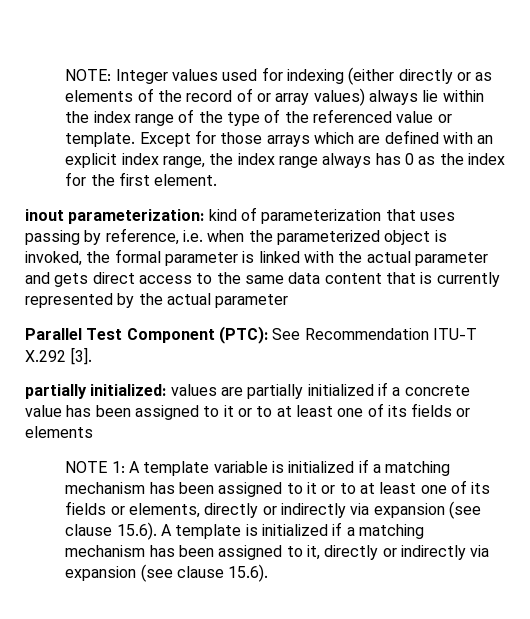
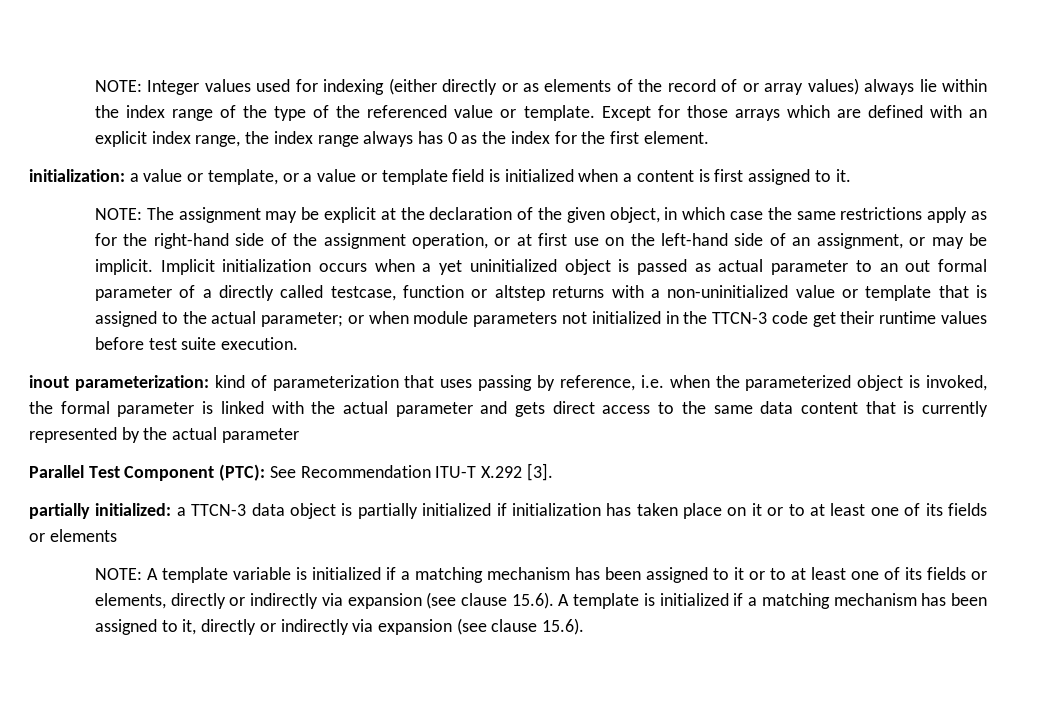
(218, 180) none -> [29,169,851,185] [94,207,988,223] [94,233,987,249] [94,259,987,275] [94,285,987,301] [94,311,987,327] [94,337,299,350] // initialization: a value or template, or a value or template field is initialized when a content is first assigned to it. // NOTE: The assignment may be explicit at the declaration of the given object, in which case the same restrictions apply as for the right-hand side of the assignment operation, or at first use on the left-hand side of an assignment, or may be implicit. Implicit initialization occurs when a yet uninitialized object is passed as actual parameter to an out formal parameter of a directly called testcase, function or altstep returns with a non-uninitialized value or template that is assigned to the actual parameter; or when module parameters not initialized in the TTCN-3 code get their runtime values before test suite execution.
[170,382,470,399] [25,405,220,420] values are partially initialized if a concrete value has been assigned to -> [176,503,747,519] a TTCN-3 data object is partially initialized if initialization has taken place on
[65,461,125,473] NOTE 1: -> [94,568,142,580] NOTE:

